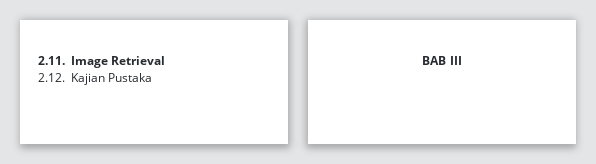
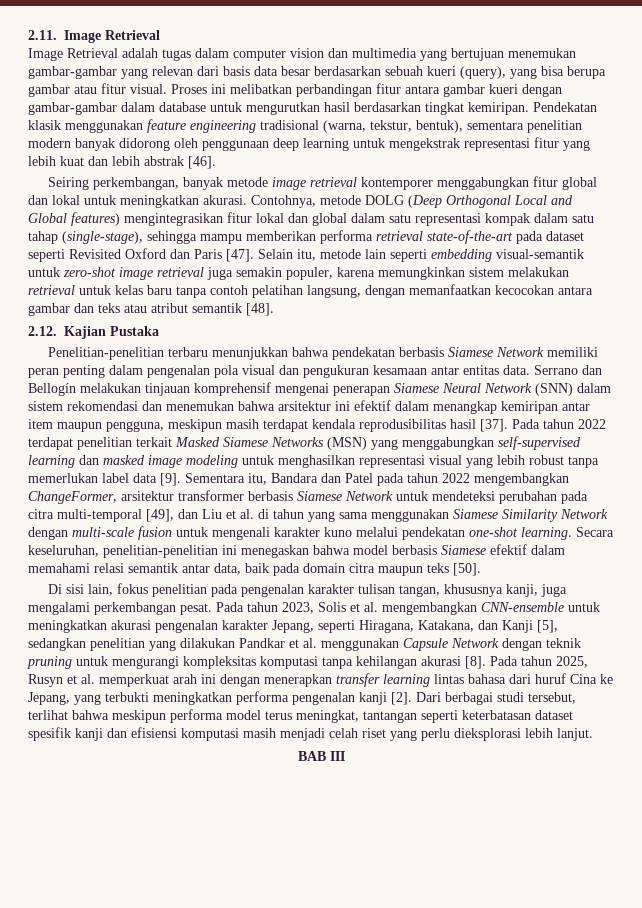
[38,73,152,85] 2.12. Kajian Pustaka -> [28,48,576,61] [28,66,606,79] [28,83,562,97] [28,102,597,115] [28,119,582,133] [28,137,590,151] [28,156,216,169] [48,176,598,190] [28,195,573,208] [28,212,594,226] [28,230,584,244] [28,248,584,262] [28,267,569,280] [28,284,593,298] [28,303,274,316] [28,326,159,339] [48,347,599,360] [28,365,602,378] [28,382,611,396] [28,400,590,414] [28,419,606,432] [28,436,581,450] [28,455,599,468] [28,473,569,486] [28,490,588,504] [28,509,608,522] [28,526,614,540] [28,544,565,558] [28,563,481,576] [48,583,568,597] [28,602,600,615] [28,620,558,633] [28,638,581,651] [27,656,588,669] [28,673,613,687] [28,691,576,705] [28,709,573,723] [28,727,593,741] Image Retrieval adalah tugas dalam computer vision dan multimedia yang bertujuan menemukan gambar-gambar yang relevan dari basis data besar berdasarkan sebuah kueri (query), yang bisa berupa gambar atau fitur visual. Proses ini melibatkan perbandingan fitur antara gambar kueri dengan gambar-gambar dalam database untuk mengurutkan hasil berdasarkan tingkat kemiripan. Pendekatan klasik menggunakan feature engineering tradisional (warna, tekstur, bentuk), sementara penelitian modern banyak didorong oleh penggunaan deep learning untuk mengekstrak representasi fitur yang lebih kuat dan lebih abstrak [46]. // Seiring perkembangan, banyak metode image retrieval kontemporer menggabungkan fitur global dan lokal untuk meningkatkan akurasi. Contohnya, metode DOLG (Deep Orthogonal Local and Global features) mengintegrasikan fitur lokal dan global dalam satu representasi kompak dalam satu tahap (single-stage), sehingga mampu memberikan performa retrieval state-of-the-art pada dataset seperti Revisited Oxford dan Paris [47]. Selain itu, metode lain seperti embedding visual-semantik untuk zero-shot image retrieval juga semakin populer, karena memungkinkan sistem melakukan retrieval untuk kelas baru tanpa contoh pelatihan langsung, dengan memanfaatkan kecocokan antara gambar dan teks atau atribut semantik [48]. // 2.12. Kajian Pustaka // Penelitian-penelitian terbaru menunjukkan bahwa pendekatan berbasis Siamese Network memiliki peran penting dalam pengenalan pola visual dan pengukuran kesamaan antar entitas data. Serrano dan Bellogín melakukan tinjauan komprehensif mengenai penerapan Siamese Neural Network (SNN) dalam sistem rekomendasi dan menemukan bahwa arsitektur ini efektif dalam menangkap kemiripan antar item maupun pengguna, meskipun masih terdapat kendala reprodusibilitas hasil [37]. Pada tahun 2022 terdapat penelitian terkait Masked Siamese Networks (MSN) yang menggabungkan self-supervised learning dan masked image modeling untuk menghasilkan representasi visual yang lebih robust tanpa memerlukan label data [9]. Sementara itu, Bandara dan Patel pada tahun 2022 mengembangkan ChangeFormer, arsitektur transformer berbasis Siamese Network untuk mendeteksi perubahan pada citra multi-temporal [49], dan Liu et al. di tahun yang sama menggunakan Siamese Similarity Network dengan multi-scale fusion untuk mengenali karakter kuno melalui pendekatan one-shot learning. Secara keseluruhan, penelitian-penelitian ini menegaskan bahwa model berbasis Siamese efektif dalam memahami relasi semantik antar data, baik pada domain citra maupun teks [50]. // Di sisi lain, fokus penelitian pada pengenalan karakter tulisan tangan, khususnya kanji, juga mengalami perkembangan pesat. Pada tahun 2023, Solis et al. mengembangkan CNN-ensemble untuk meningkatkan akurasi pengenalan karakter Jepang, seperti Hiragana, Katakana, dan Kanji [5], sedangkan penelitian yang dilakukan Pandkar et al. menggunakan Capsule Network dengan teknik pruning untuk mengurangi kompleksitas komputasi tanpa kehilangan akurasi [8]. Pada tahun 2025, Rusyn et al. memperkuat arah ini dengan menerapkan transfer learning lintas bahasa dari huruf Cina ke Jepang, yang terbukti meningkatkan performa pengenalan kanji [2]. Dari berbagai studi tersebut, terlihat bahwa meskipun performa model terus meningkat, tantangan seperti keterbatasan dataset spesifik kanji dan efisiensi komputasi masih menjadi celah riset yang perlu dieksplorasi lebih lanjut.

